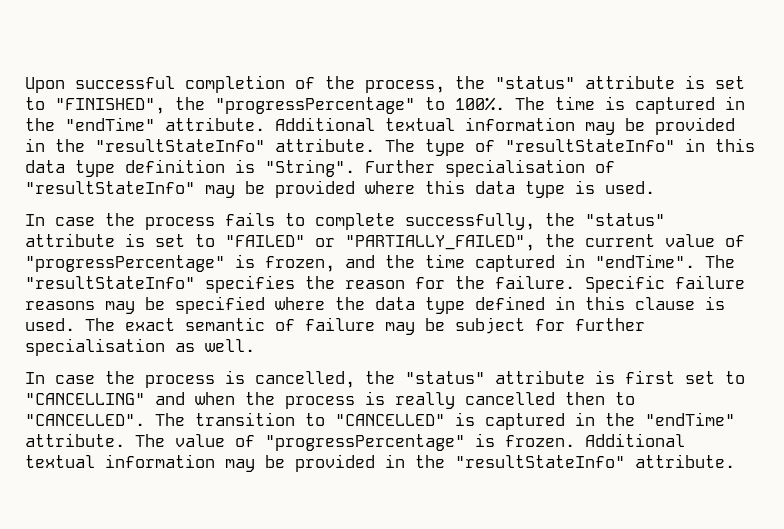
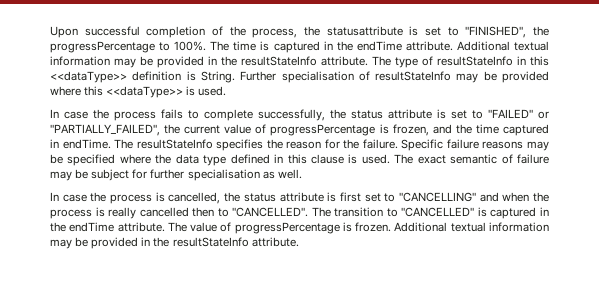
[495,75,675,89] "status" attribute -> [326,26,403,36] statusattribute
[215,97,415,114] "progressPercentage" -> [50,41,155,53] progressPercentage
[65,117,155,131] "endTime" -> [356,41,402,51] endTime
[95,139,265,152] "resultStateInfo" -> [241,56,317,66] resultStateInfo
[505,138,755,152] [25,160,115,177] "resultStateInfo" in this data type -> [437,56,549,66] [50,71,127,83] resultStateInfo in this <<dataType>>
[265,159,355,177] "String". -> [200,71,235,83] String.
[25,181,195,194] "resultStateInfo" -> [375,71,452,81] resultStateInfo
[475,181,565,198] data type -> [106,86,184,98] <<dataType>>
[585,213,665,226] "status" -> [351,110,383,119] status
[25,255,225,272] "progressPercentage" -> [270,124,376,136] progressPercentage
[595,254,735,268] [25,276,195,289] "endTime". The "resultStateInfo" -> [62,139,213,149] endTime. The resultStateInfo
[405,371,485,384] "status" -> [243,193,276,202] status
[645,412,735,426] "endTime" -> [69,222,115,232] endTime
[265,434,465,451] "progressPercentage" -> [234,222,340,234] progressPercentage
[455,455,625,468] "resultStateInfo" -> [172,237,249,247] resultStateInfo

